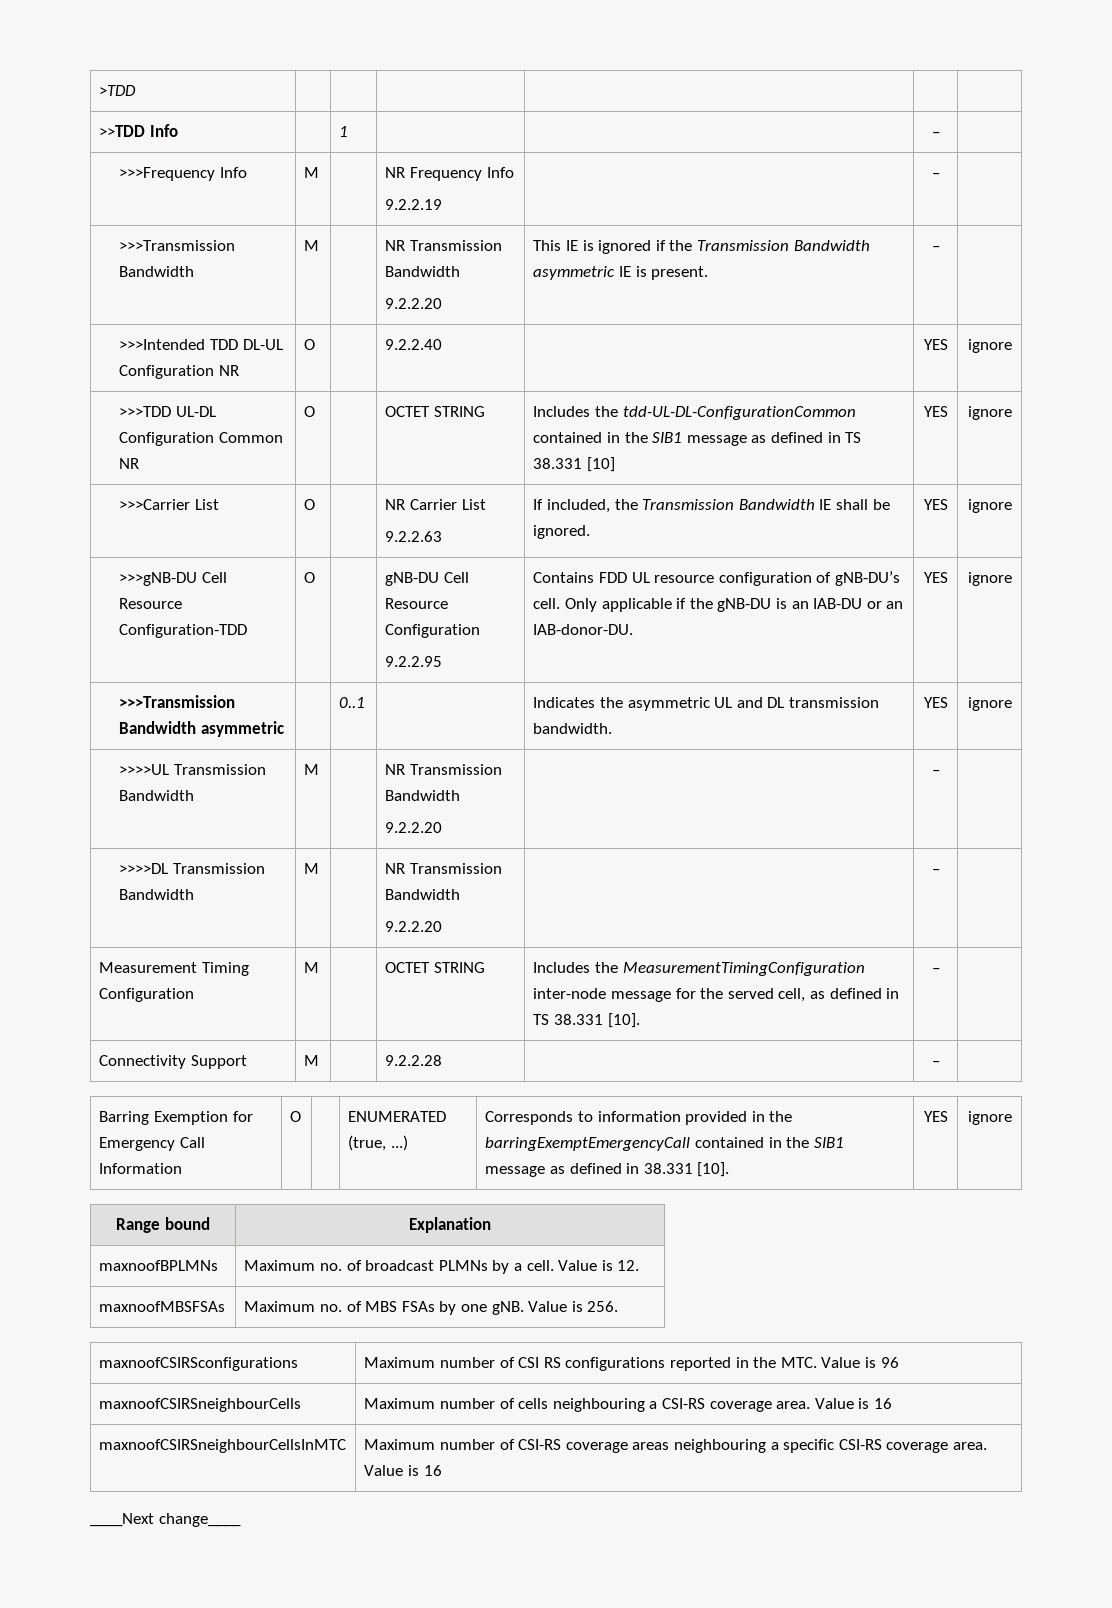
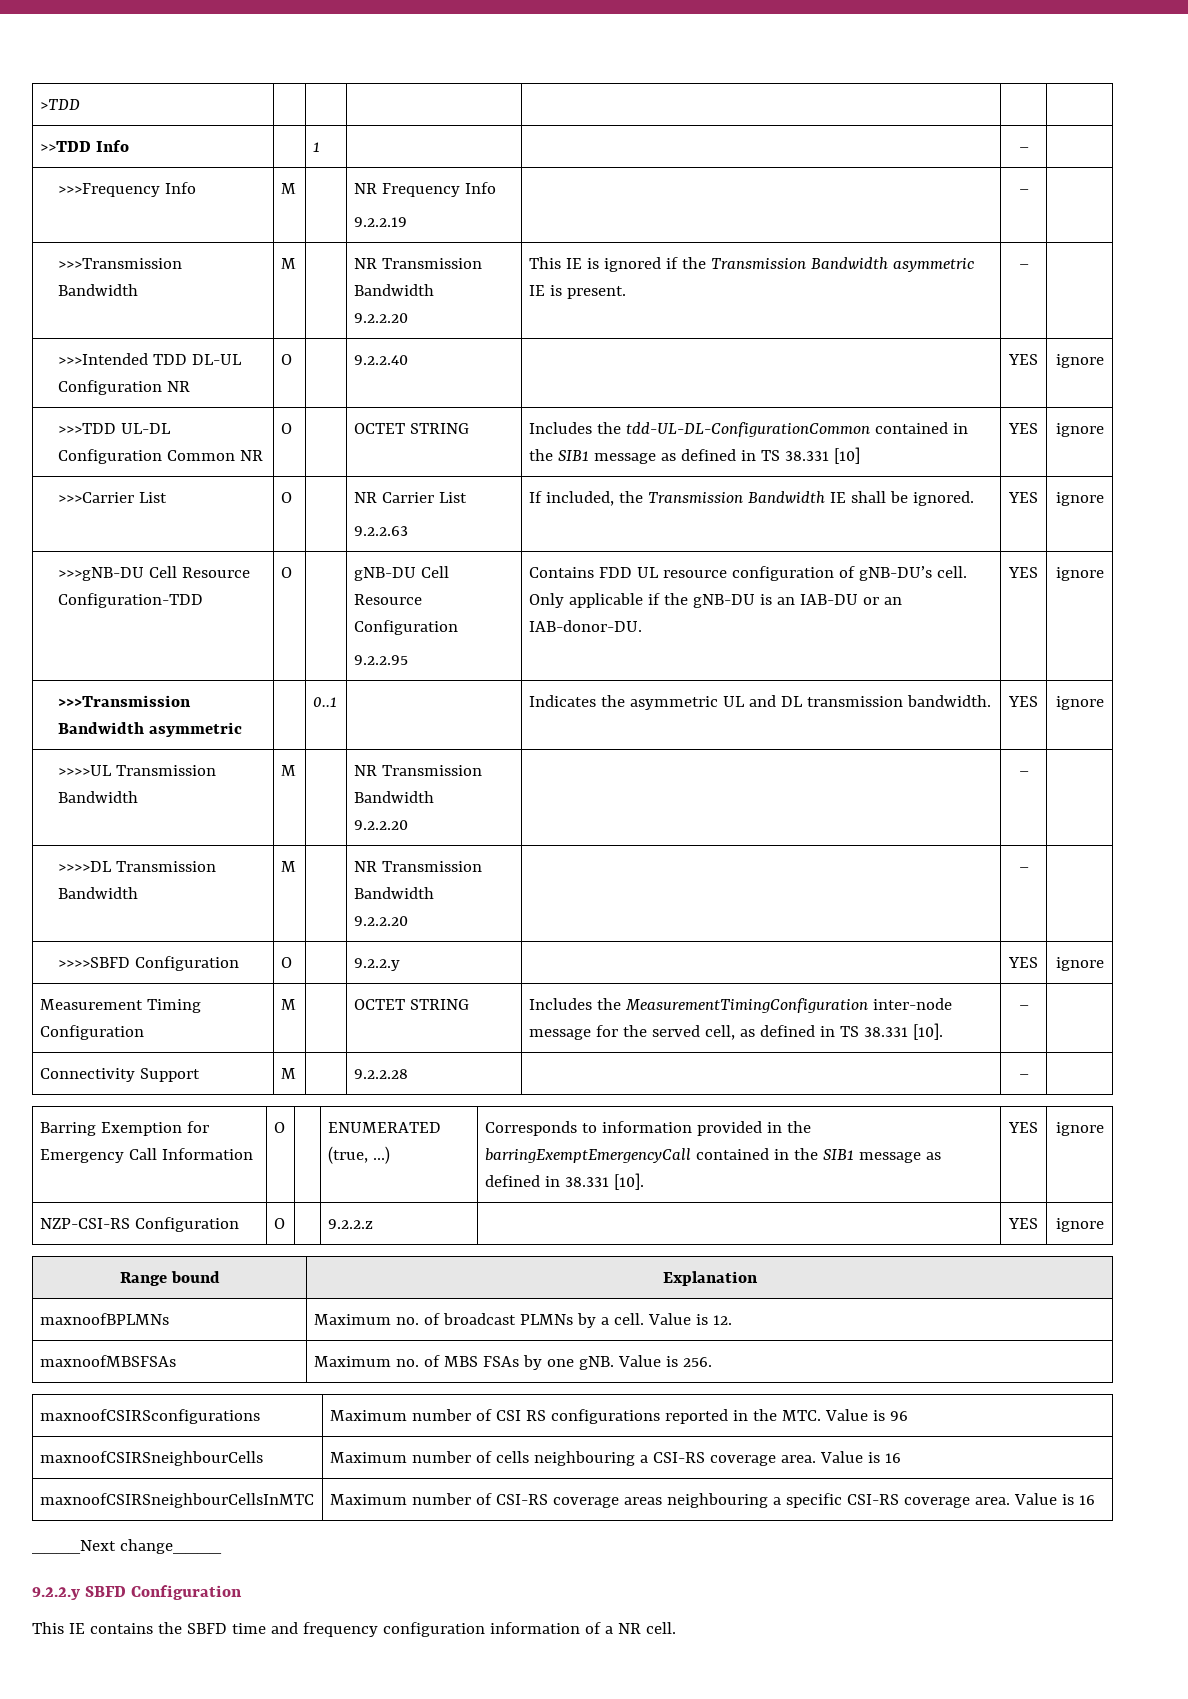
(940, 871) none -> [57,956,239,971] [281,957,293,968] [354,958,401,971] [1008,957,1038,968] [1055,957,1104,971] // >>>>SBFD Configuration | O | | 9.2.2.y | | YES | ignore
(1012, 1118) none -> [40,1217,240,1232] [274,1218,286,1229] [328,1219,374,1229] [1008,1218,1038,1229] [1055,1218,1104,1232] // NZP-CSI-RS Configuration | O | | 9.2.2.z | | YES | ignore
(241, 1520) none -> [32,1585,242,1600] [32,1622,676,1637] // 9.2.2.y SBFD Configuration // This IE contains the SBFD time and frequency configuration information of a NR cell.

